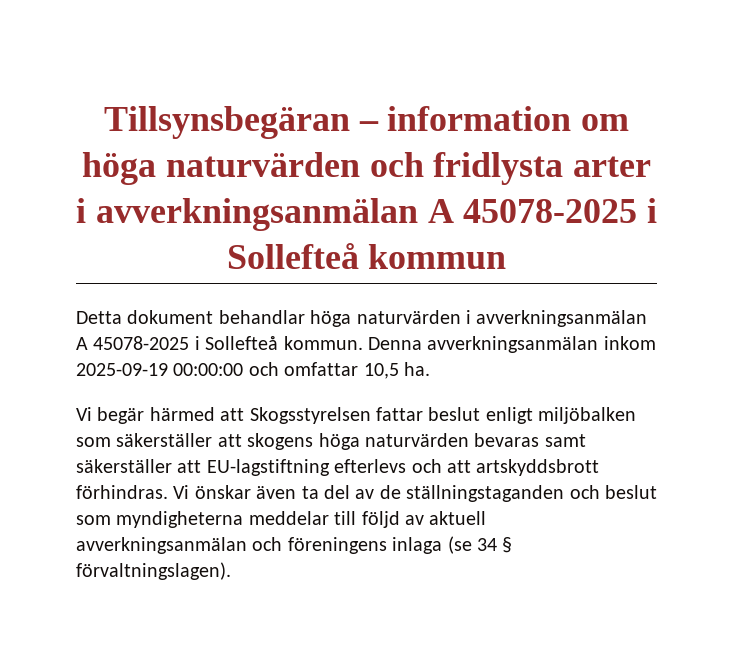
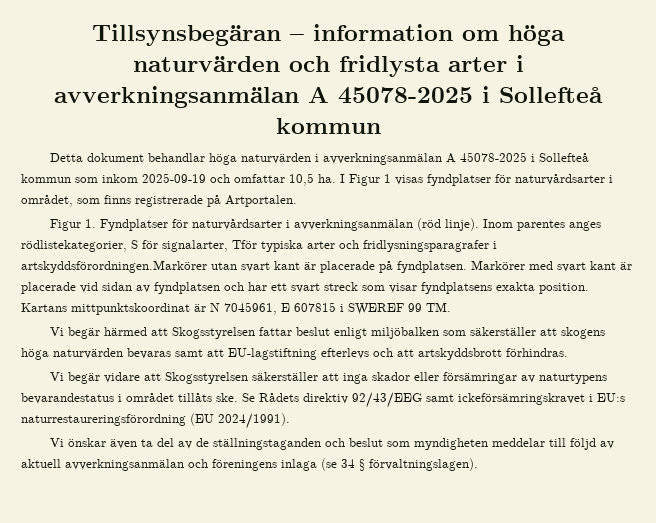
[283,336,599,353] kommun. Denna avverkningsanmälan -> [21,174,98,183] kommun som
[173,363,244,376] 00:00:00 -> (206, 178) none
(430, 369) none -> [340,174,613,186] [21,195,297,207] [50,218,602,231] [21,240,497,252] [21,260,632,273] [21,282,589,294] [21,302,451,315] I Figur 1 visas fyndplatser för naturvårdsarter i området, som finns registrerade på Artportalen. // Figur 1. Fyndplatser för naturvårdsarter i avverkningsanmälan (röd linje). Inom parentes anges rödlistekategorier, S för signalarter, Tför typiska arter och fridlysningsparagrafer i artskyddsförordningen.Markörer utan svart kant är placerade på fyndplatsen. Markörer med svart kant är placerade vid sidan av fyndplatsen och har ett svart streck som visar fyndplatsens exakta position. Kartans mittpunktskoordinat är N 7045961, E 607815 i SWEREF 99 TM.
[76,459,172,473] säkerställer -> (203, 353) none
(168, 492) none -> [50,372,608,384] [21,392,625,408] [21,413,290,429] // Vi begär vidare att Skogsstyrelsen säkerställer att inga skador eller försämringar av naturtypens bevarandestatus i området tillåts ske. Se Rådets direktiv 92/43/EEG samt ickeförsämringskravet i EU:s naturrestaureringsförordning (EU 2024/1991). //
[116,511,244,528] myndigheterna -> [414,438,489,450] myndigheten

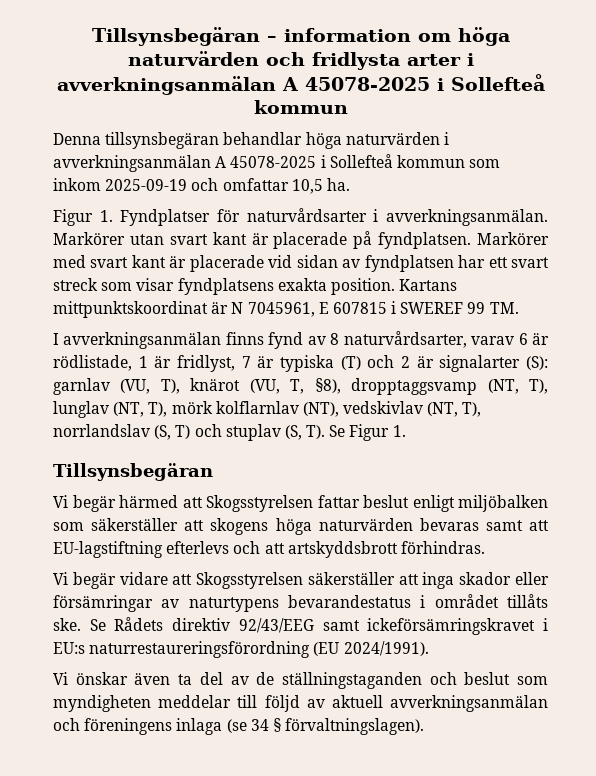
[50,153,145,162] Detta dokument -> [53,132,220,149] Denna tillsynsbegäran
[340,174,613,186] [21,195,297,207] I Figur 1 visas fyndplatser för naturvårdsarter i området, som finns registrerade på Artportalen. -> (350, 184) none
[294,218,602,231] [21,240,497,252] [21,260,207,273] avverkningsanmälan (röd linje). Inom parentes anges rödlistekategorier, S för signalarter, Tför typiska arter och fridlysningsparagrafer i artskyddsförordningen.Markörer -> [386,209,548,226] [53,232,125,245] avverkningsanmälan. Markörer
[224,282,244,291] och -> (454, 263) none
(451, 307) none -> [53,331,550,349] [53,355,548,372] [53,378,548,395] [53,401,482,418] [53,424,406,441] [53,463,213,481] // I avverkningsanmälan finns fynd av 8 naturvårdsarter, varav 6 är rödlistade, 1 är fridlyst, 7 är typiska (T) och 2 är signalarter (S): garnlav (VU, T), knärot (VU, T, §8), dropptaggsvamp (NT, T), lunglav (NT, T), mörk kolflarnlav (NT), vedskivlav (NT, T), norrlandslav (S, T) och stuplav (S, T). Se Figur 1. // Tillsynsbegäran

